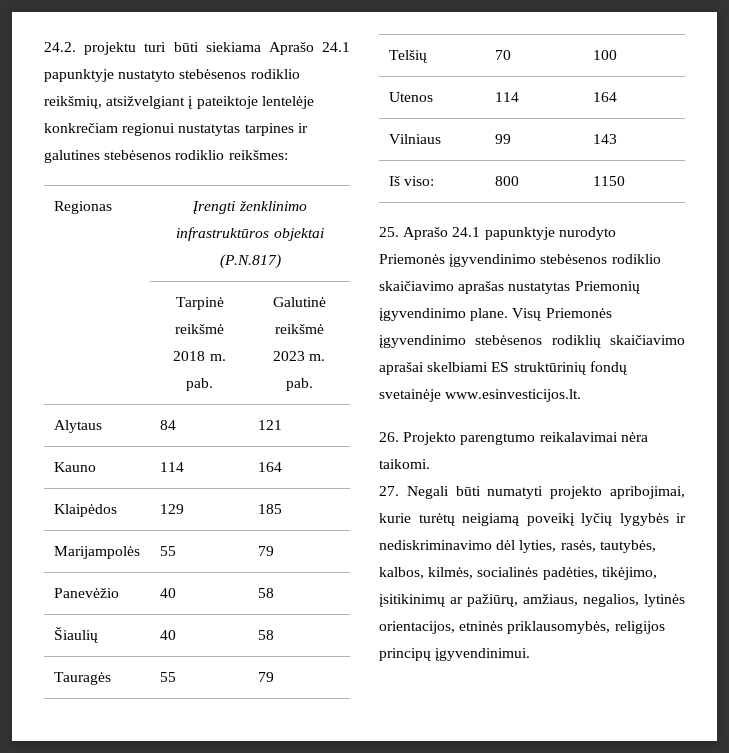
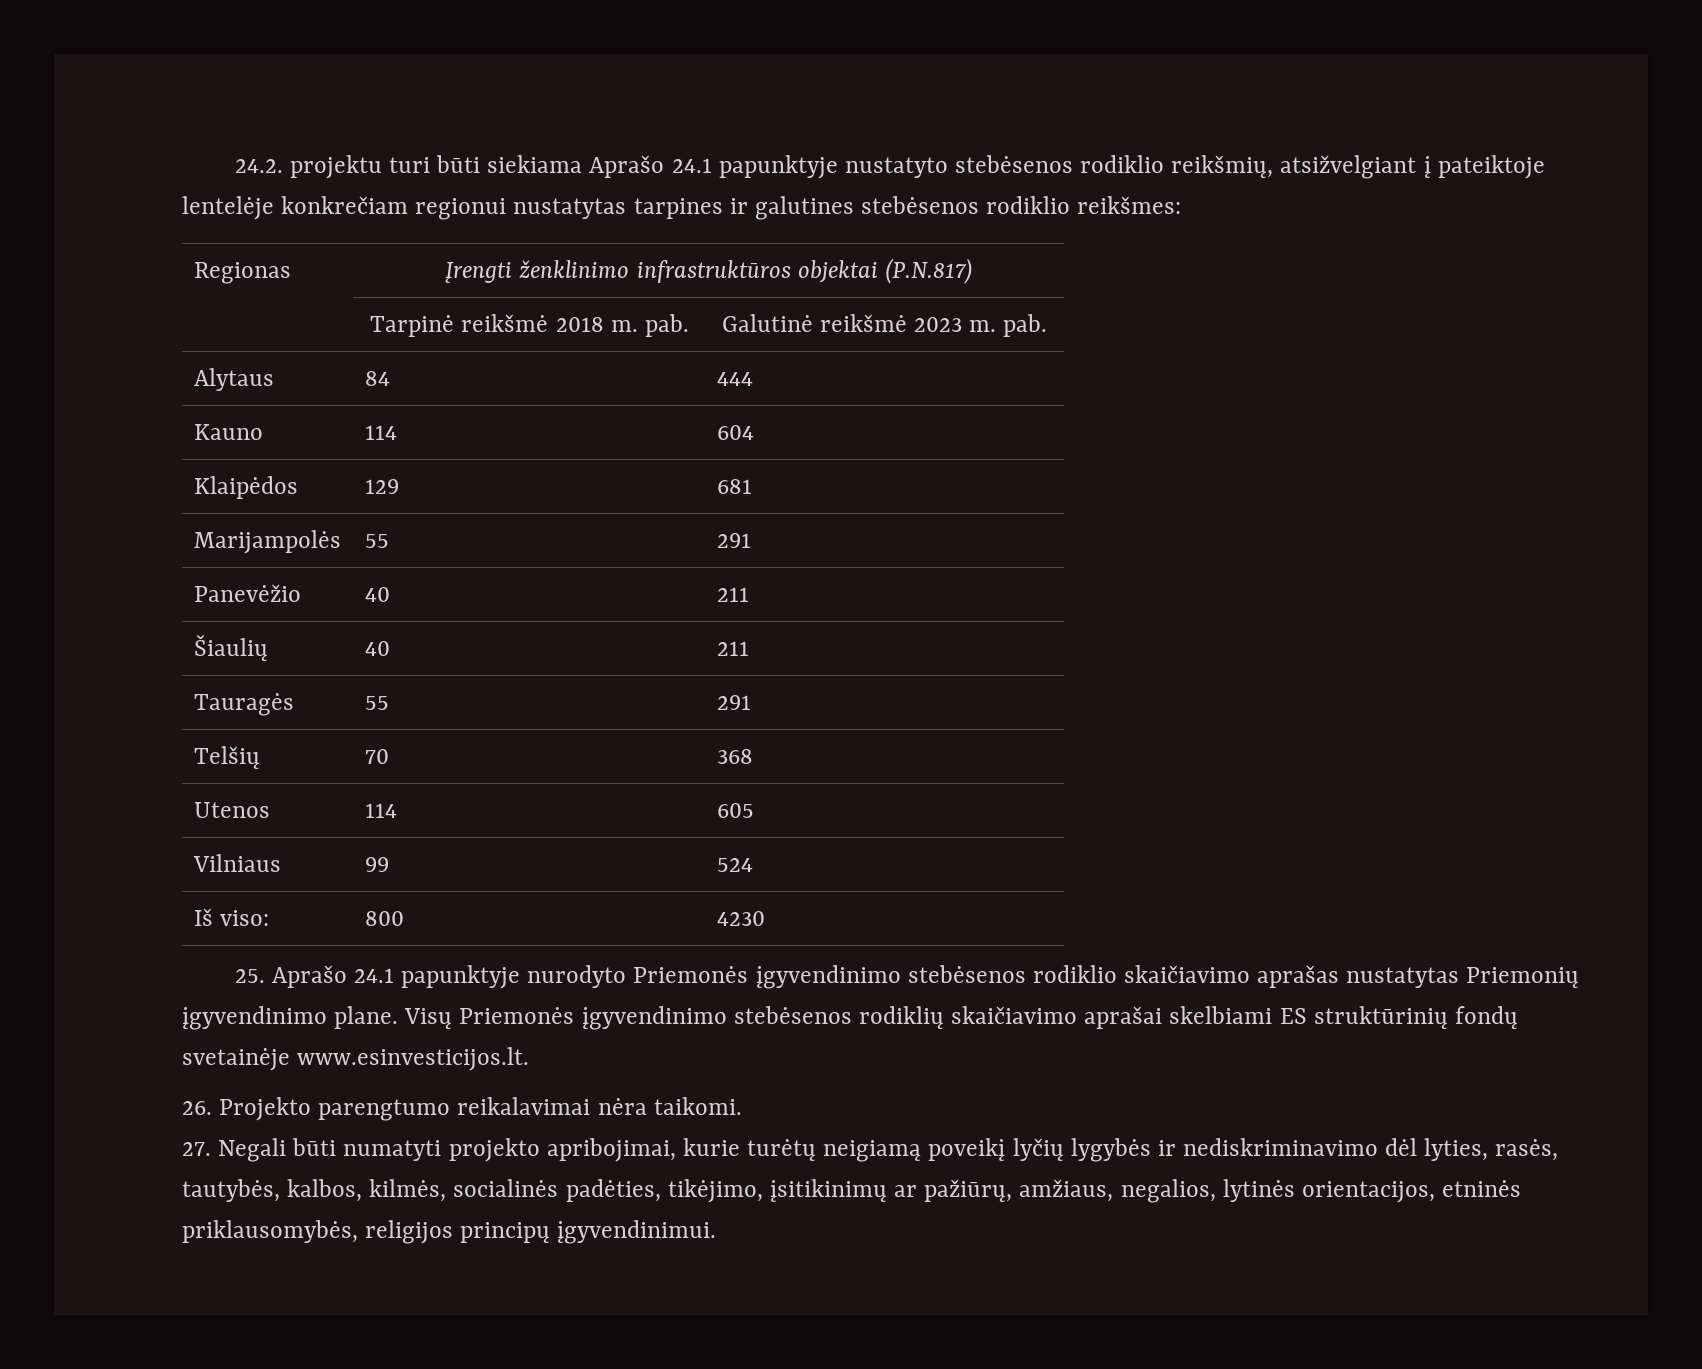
[257,420,282,430] 121 -> [716,372,753,386] 444
[257,462,282,472] 164 -> [716,425,754,440] 604
[257,504,282,514] 185 -> [716,479,752,494] 681
[257,546,274,556] 79 -> [716,533,751,548] 291
[257,588,274,598] 58 -> [716,587,749,602] 211
[257,630,274,640] 58 -> [716,641,749,656] 211
[257,672,274,682] 79 -> [716,695,751,710] 291
[592,50,617,60] 100 -> [716,749,753,764] 368
[592,92,617,102] 164 -> [716,803,754,818] 605
[592,134,617,144] 143 -> [716,858,753,872] 524
[592,176,625,186] 1150 -> [716,911,765,926] 4230

